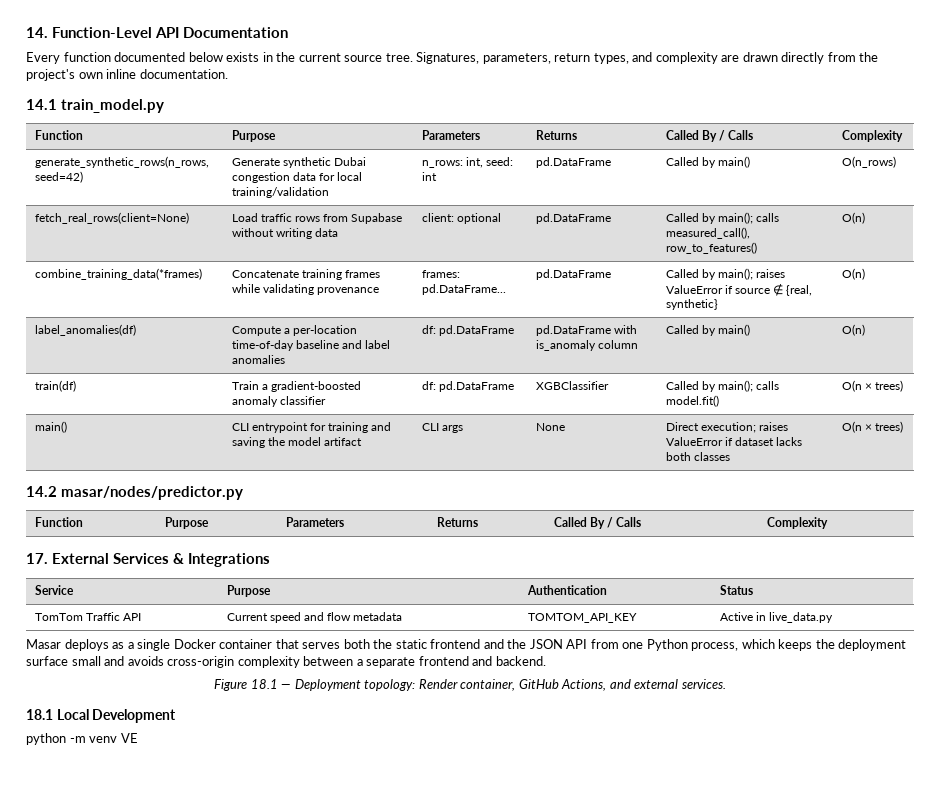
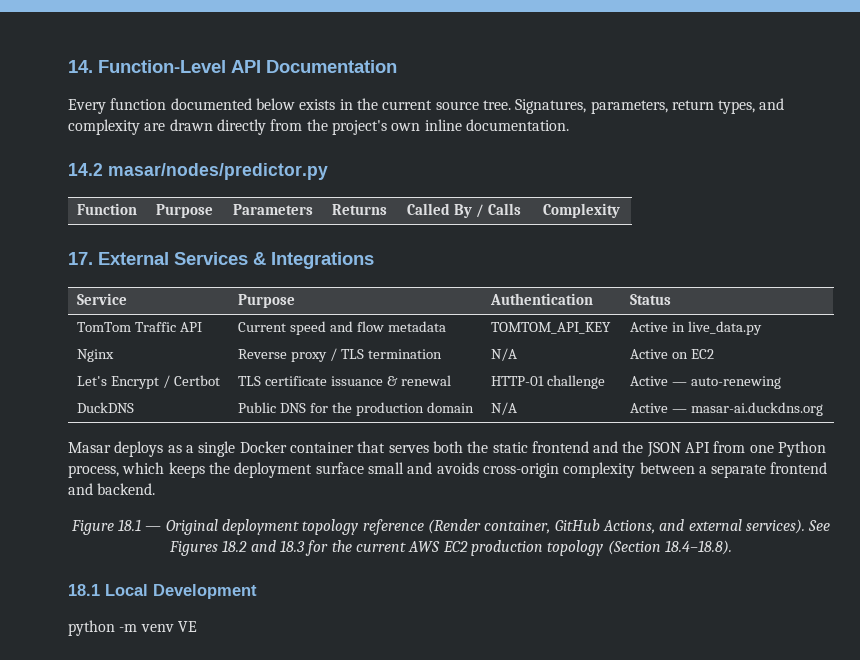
[26,99,164,113] [34,130,83,140] [231,130,276,142] [421,130,480,140] [535,130,577,140] [665,130,754,142] [841,130,903,142] [34,156,209,168] [34,171,83,183] [231,157,366,168] [231,172,363,183] [231,187,329,198] [421,157,513,168] [421,172,437,181] [535,157,611,168] [665,156,750,168] [841,156,896,168] [34,212,189,224] [231,213,403,224] [231,228,338,239] [421,213,501,224] [535,213,611,224] [665,212,780,224] [665,227,750,239] [665,242,757,254] [841,212,865,224] [34,268,202,280] [231,269,380,280] [231,284,379,295] [421,270,460,278] [421,284,506,295] [535,269,611,280] [665,268,786,280] [665,283,813,296] [665,299,718,310] [841,268,865,280] [34,324,136,336] [231,325,357,336] [231,340,391,351] [231,355,285,364] [421,325,514,336] [535,325,637,336] [535,340,638,351] [665,324,750,336] [841,324,865,336] [34,380,76,392] [231,381,361,392] [231,396,326,407] [421,381,514,392] [535,381,609,390] [665,380,780,392] [665,395,719,407] [841,380,903,392] [34,421,67,433] [231,422,392,433] [231,437,363,448] [421,423,463,433] [535,423,565,431] [665,422,788,433] [665,437,803,446] [665,452,730,461] [841,421,903,433] // 14.1 train_model.py // Function | Purpose | Parameters | Returns | Called By / Calls | Complexity // generate_synthetic_rows(n_rows, seed=42) | Generate synthetic Dubai congestion data for local training/validation | n_rows: int, seed: int | pd.DataFrame | Called by main() | O(n_rows) // fetch_real_rows(client=None) | Load traffic rows from Supabase without writing data | client: optional | pd.DataFrame | Called by main(); calls measured_call(), row_to_features() | O(n) // combine_training_data(*frames) | Concatenate training frames while validating provenance | frames: pd.DataFrame... | pd.DataFrame | Called by main(); raises ValueError if source ∉ {real, synthetic} | O(n) // label_anomalies(df) | Compute a per-location time-of-day baseline and label anomalies | df: pd.DataFrame | pd.DataFrame with is_anomaly column | Called by main() | O(n) // train(df) | Train a gradient-boosted anomaly classifier | df: pd.DataFrame | XGBClassifier | Called by main(); calls model.fit() | O(n × trees) // main() | CLI entrypoint for training and saving the model artifact | CLI args | None | Direct execution; raises ValueError if dataset lacks both classes | O(n × trees) -> (569, 125) none
(833, 617) none -> [77,349,115,362] [238,348,442,362] [491,348,518,361] [630,349,715,359] [77,375,221,389] [238,375,451,386] [491,375,606,389] [630,376,782,389] [77,402,135,413] [238,402,474,416] [491,402,518,415] [630,402,824,416] // Nginx | Reverse proxy / TLS termination | N/A | Active on EC2 // Let's Encrypt / Certbot | TLS certificate issuance & renewal | HTTP-01 challenge | Active — auto-renewing // DuckDNS | Public DNS for the production domain | N/A | Active — masar-ai.duckdns.org
[294,679,458,691] Deployment topology: Render -> [165,519,481,535] Original deployment topology reference (Render
[681,679,726,689] services. -> [745,519,831,534] [169,540,732,556] services). See Figures 18.2 and 18.3 for the current AWS EC2 production topology (Section 18.4–18.8).

